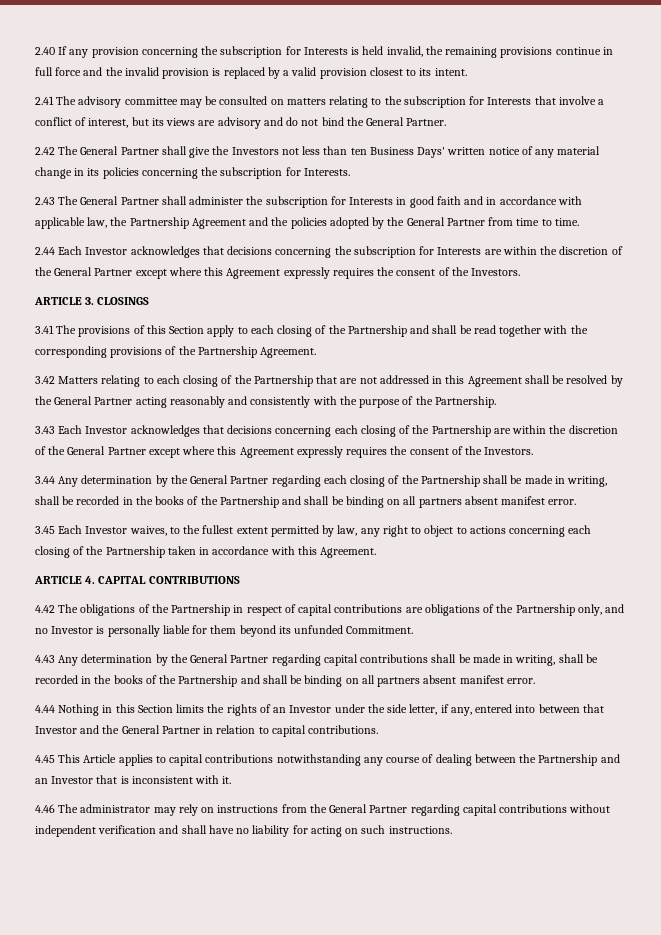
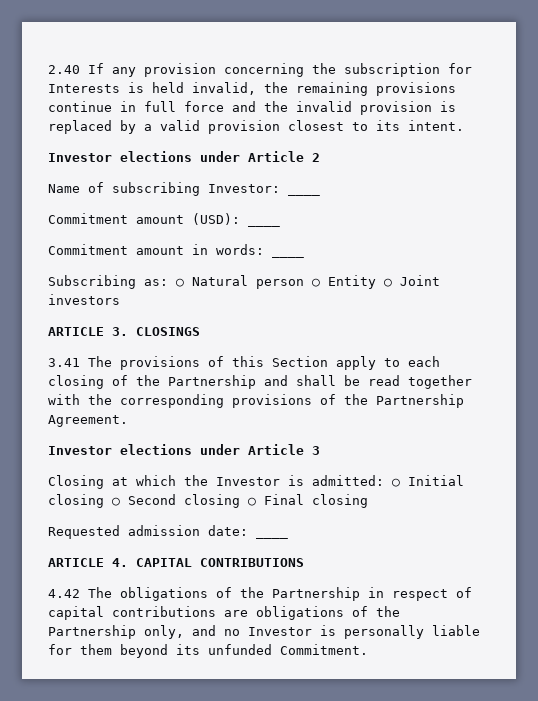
[35,96,605,108] [35,117,447,129] [35,146,601,158] [35,167,350,179] [35,196,582,208] [35,217,579,229] [35,246,623,258] [35,267,521,279] 2.41 The advisory committee may be consulted on matters relating to the subscription for Interests that involve a conflict of interest, but its views are advisory and do not bind the General Partner. // 2.42 The General Partner shall give the Investors not less than ten Business Days' written notice of any material change in its policies concerning the subscription for Interests. // 2.43 The General Partner shall administer the subscription for Interests in good faith and in accordance with applicable law, the Partnership Agreement and the policies adopted by the General Partner from time to time. // 2.44 Each Investor acknowledges that decisions concerning the subscription for Interests are within the discretion of the General Partner except where this Agreement expressly requires the consent of the Investors. -> [48,151,320,162] [48,182,280,196] [288,193,320,196] [48,213,280,227] [48,244,264,255] [272,255,304,258] [48,275,440,289] [48,294,120,305] Investor elections under Article 2 // Name of subscribing Investor: ____ // Commitment amount (USD): ____ // Commitment amount in words: ____ // Subscribing as: ○ Natural person ○ Entity ○ Joint investors
[35,375,623,387] [35,396,496,408] [35,425,618,437] [35,446,534,458] [35,475,608,487] [35,496,577,508] [35,525,592,537] [35,546,377,558] 3.42 Matters relating to each closing of the Partnership that are not addressed in this Agreement shall be resolved by the General Partner acting reasonably and consistently with the purpose of the Partnership. // 3.43 Each Investor acknowledges that decisions concerning each closing of the Partnership are within the discretion of the General Partner except where this Agreement expressly requires the consent of the Investors. // 3.44 Any determination by the General Partner regarding each closing of the Partnership shall be made in writing, shall be recorded in the books of the Partnership and shall be binding on all partners absent manifest error. // 3.45 Each Investor waives, to the fullest extent permitted by law, any right to object to actions concerning each closing of the Partnership taken in accordance with this Agreement. -> [48,444,320,455] [48,475,464,489] [48,494,368,508] [48,525,248,539] [256,536,288,539] Investor elections under Article 3 // Closing at which the Investor is admitted: ○ Initial closing ○ Second closing ○ Final closing // Requested admission date: ____
[35,654,598,666] [35,675,535,687] [35,704,604,716] [35,725,379,737] [35,754,620,766] [35,775,232,784] [35,804,611,816] [35,825,452,837] // 4.43 Any determination by the General Partner regarding capital contributions shall be made in writing, shall be recorded in the books of the Partnership and shall be binding on all partners absent manifest error. // 4.44 Nothing in this Section limits the rights of an Investor under the side letter, if any, entered into between that Investor and the General Partner in relation to capital contributions. // 4.45 This Article applies to capital contributions notwithstanding any course of dealing between the Partnership and an Investor that is inconsistent with it. // 4.46 The administrator may rely on instructions from the General Partner regarding capital contributions without independent verification and shall have no liability for acting on such instructions. -> (368, 649) none

